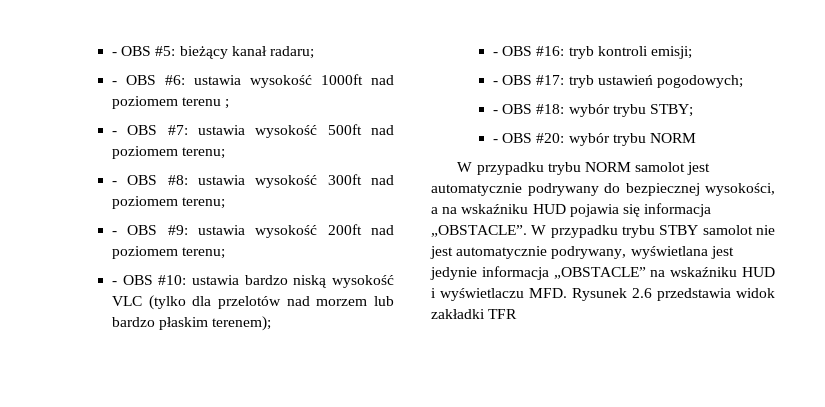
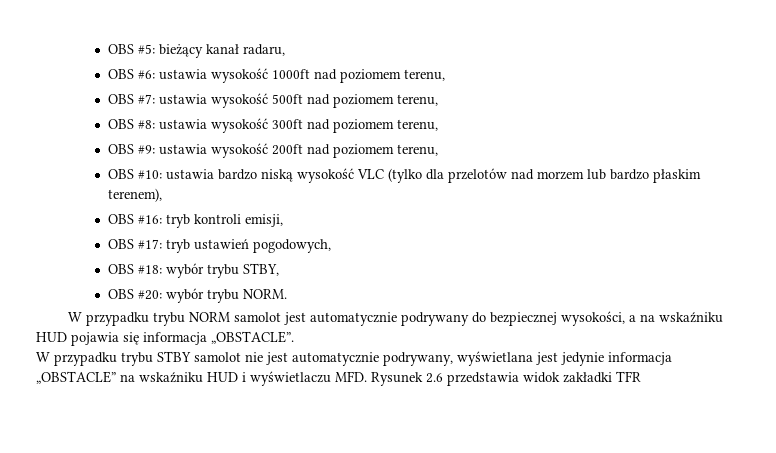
[112,52,118,56] - -> (108, 49) none
[269,46,314,59] [112,81,118,85] radaru; // - -> [243,44,286,56] radaru, //
[182,97,230,109] [112,131,118,135] terenu ; // - -> [404,69,446,81] terenu, //
[182,147,226,159] [112,181,118,185] terenu; // - -> [397,94,439,106] terenu, //
[182,197,226,209] [112,231,118,235] terenu; // - -> [397,119,439,131] terenu, //
[182,247,226,259] [112,281,118,285] terenu; // - -> [397,144,439,156] terenu, //
[212,316,272,331] [493,52,499,56] terenem); // - -> [108,188,163,202] terenem), //
[650,46,692,59] [493,81,499,85] emisji; // - -> [245,214,284,227] emisji, //
[656,75,743,88] [493,110,499,114] pogodowych; // - -> [253,239,332,253] pogodowych, //
[649,104,693,117] [493,139,499,143] STBY; // - -> [243,263,280,276] STBY, //
[649,133,696,143] NORM -> [243,289,288,299] NORM.
(527, 231) none -> (294, 337) //

